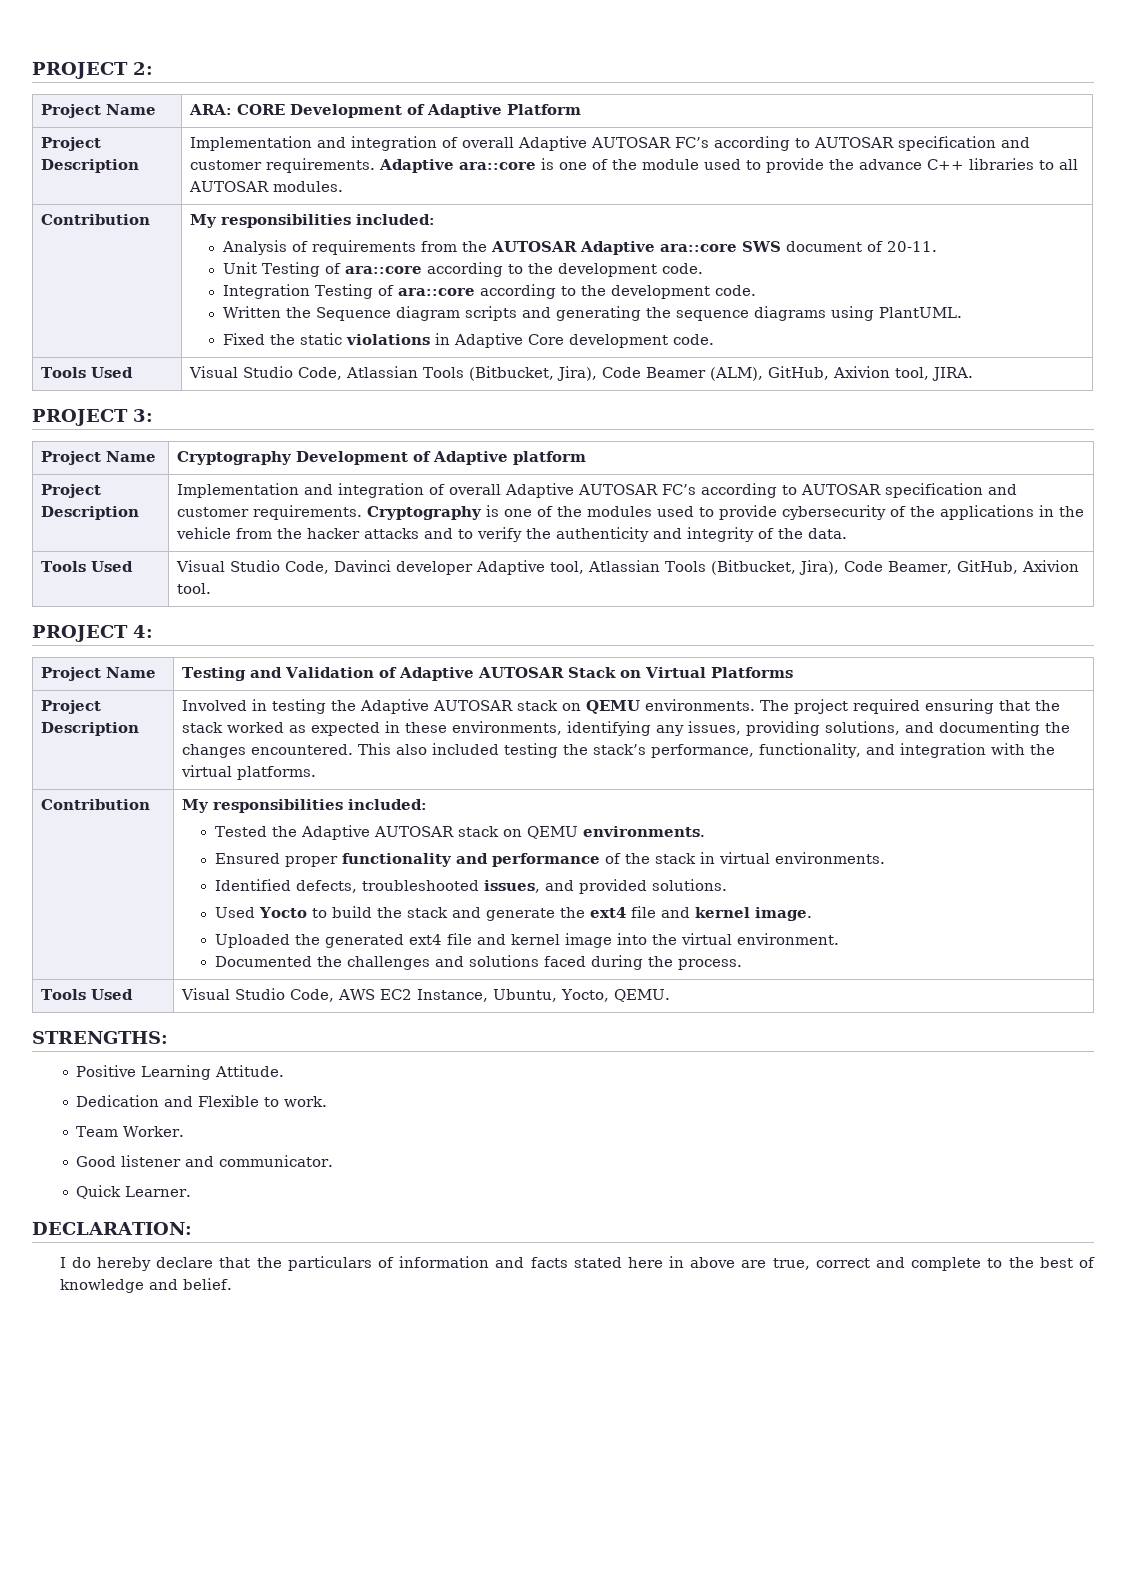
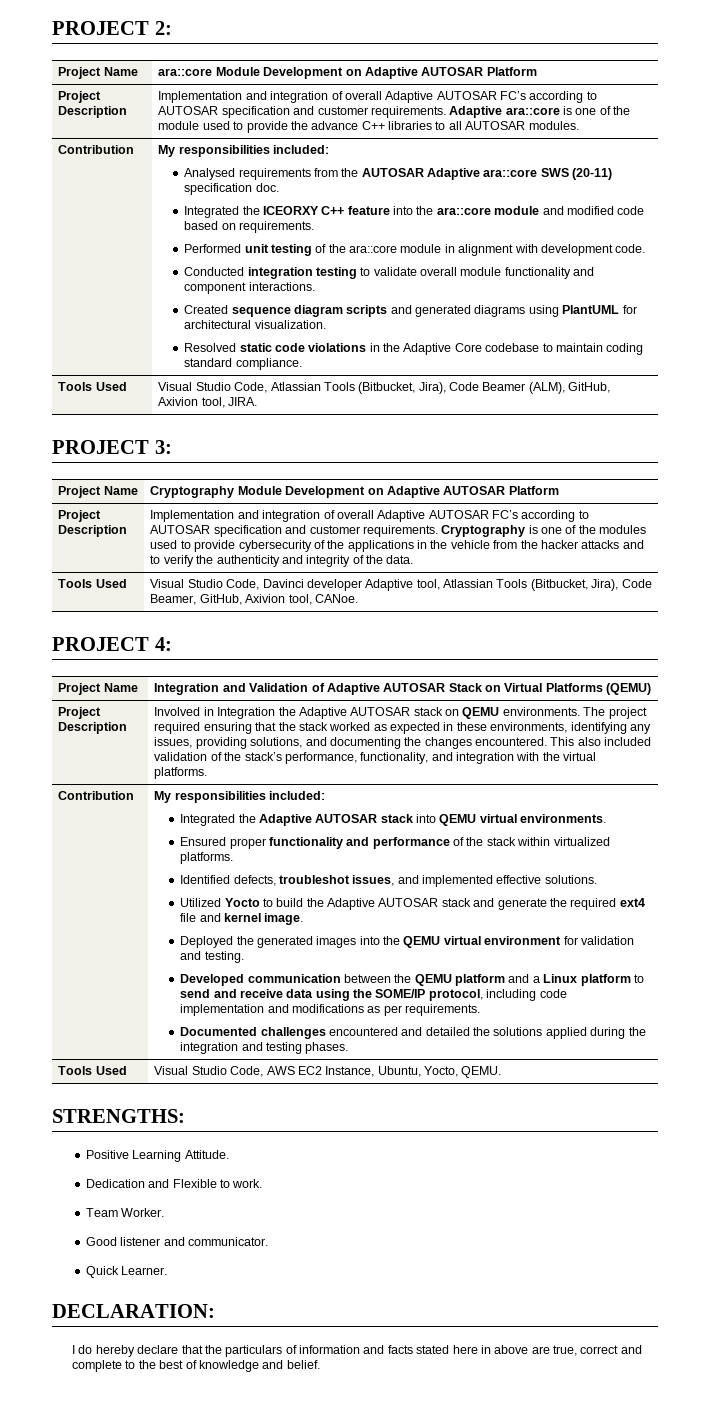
[188,104,502,118] ARA: CORE Development of Adaptive -> [158,67,484,79] ara::core Module Development on Adaptive AUTOSAR
[221,240,308,255] Analysis of -> [184,168,236,180] Analysed
[785,241,937,252] [222,262,703,277] [222,284,756,299] [222,306,962,321] [222,333,342,345] document of 20-11. // Unit Testing of ara::core according to the development code. // Integration Testing of ara::core according to the development code. // Written the Sequence diagram scripts and generating the sequence diagrams using PlantUML. // Fixed the static -> [572,168,613,180] [184,183,279,195] [184,206,645,218] [184,221,314,233] [184,244,646,256] [184,267,595,279] [184,282,315,294] [184,305,637,317] [184,320,326,329] [184,343,305,352] (20-11) specification doc. // Integrated the ICEORXY C++ feature into the ara::core module and modified code based on requirements. // Performed unit testing of the ara::core module in alignment with development code. // Conducted integration testing to validate overall module functionality and component interactions. // Created sequence diagram scripts and generated diagrams using PlantUML for architectural visualization. // Resolved static code
(450, 339) none -> [383,343,401,352] the
[568,334,714,348] development code. -> [485,343,644,355] [184,358,302,370] codebase to maintain coding standard compliance.
[295,451,586,465] Development of Adaptive platform -> [237,486,559,498] Module Development on Adaptive AUTOSAR Platform
[176,583,211,594] tool. -> [288,594,358,605] tool, CANoe.
[181,667,246,681] Testing -> [154,683,220,695] Integration
(793, 672) none -> [606,683,652,695] (QEMU)
[271,699,326,714] testing -> [217,707,276,719] Integration
[503,743,558,758] testing -> [154,752,222,761] validation of
[214,825,578,840] Tested the Adaptive AUTOSAR stack on QEMU -> [180,814,517,826] Integrated the Adaptive AUTOSAR stack into QEMU virtual
[699,852,885,864] in virtual environments. -> [517,837,610,846] [180,852,234,864] within virtualized platforms.
[361,880,479,891] troubleshooted -> [278,875,350,884] troubleshot
[578,879,647,894] provided -> [422,875,542,887] implemented effective
[214,907,255,918] Used -> [180,898,222,907] Utilized
(402, 912) none -> [327,898,439,910] Adaptive AUTOSAR
(585, 912) none -> [570,898,617,910] required
[214,934,290,948] Uploaded -> [180,936,234,948] Deployed
[408,933,839,948] [214,955,742,970] ext4 file and kernel image into the virtual environment. // Documented the challenges and solutions faced during the process. -> [316,936,634,948] [180,951,244,963] [180,974,644,986] [180,989,567,1001] [180,1004,481,1016] [180,1027,646,1039] [180,1042,349,1054] images into the QEMU virtual environment for validation and testing. // Developed communication between the QEMU platform and a Linux platform to send and receive data using the SOME/IP protocol, including code implementation and modifications as per requirements. // Documented challenges encountered and detailed the solutions applied during the integration and testing phases.

